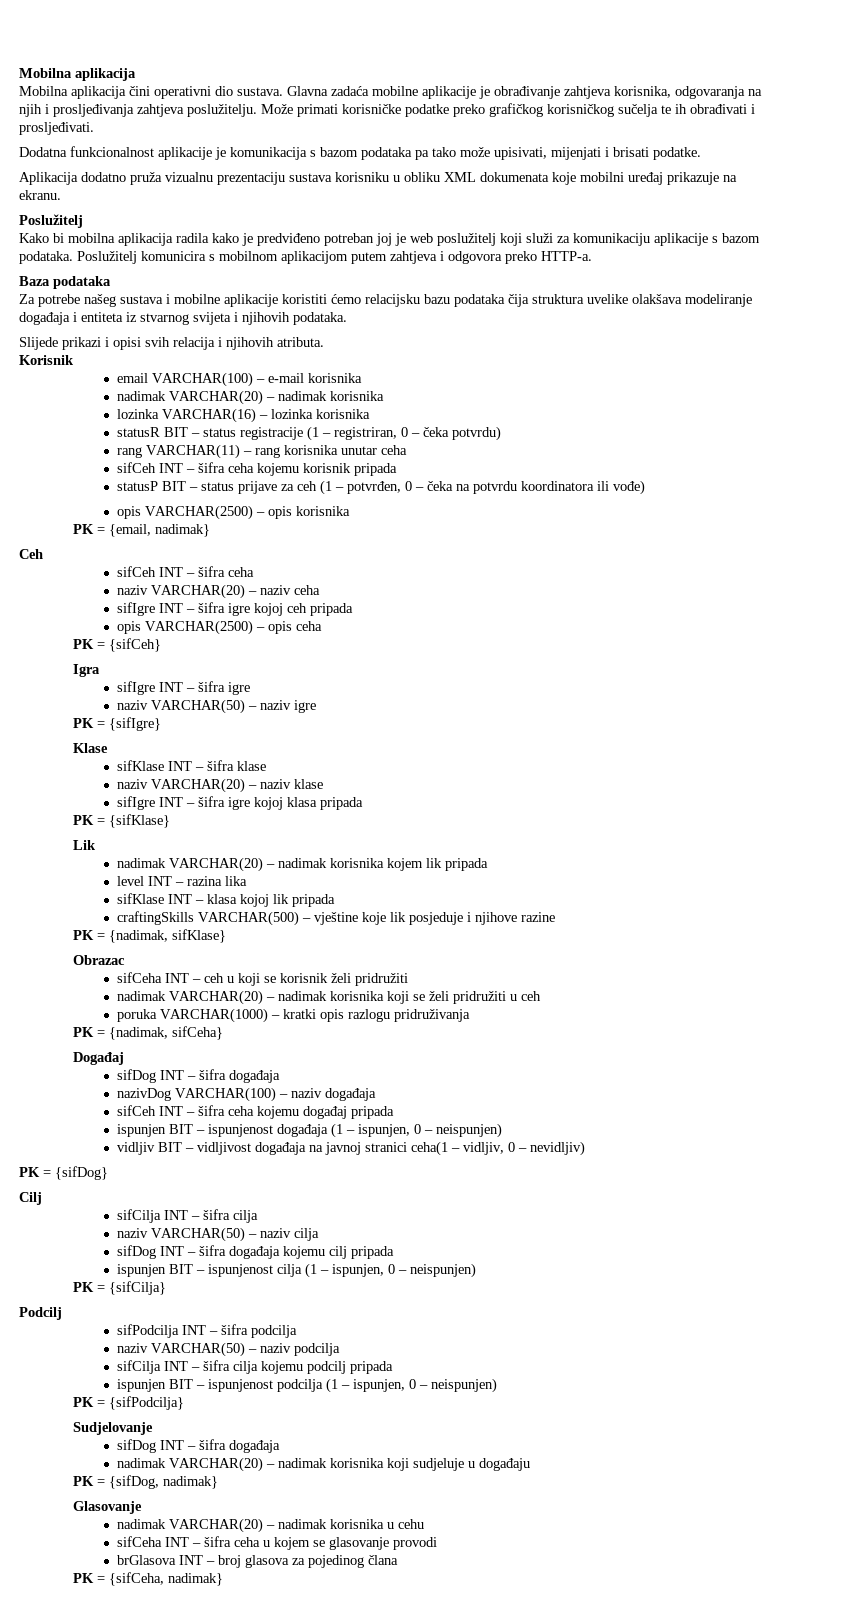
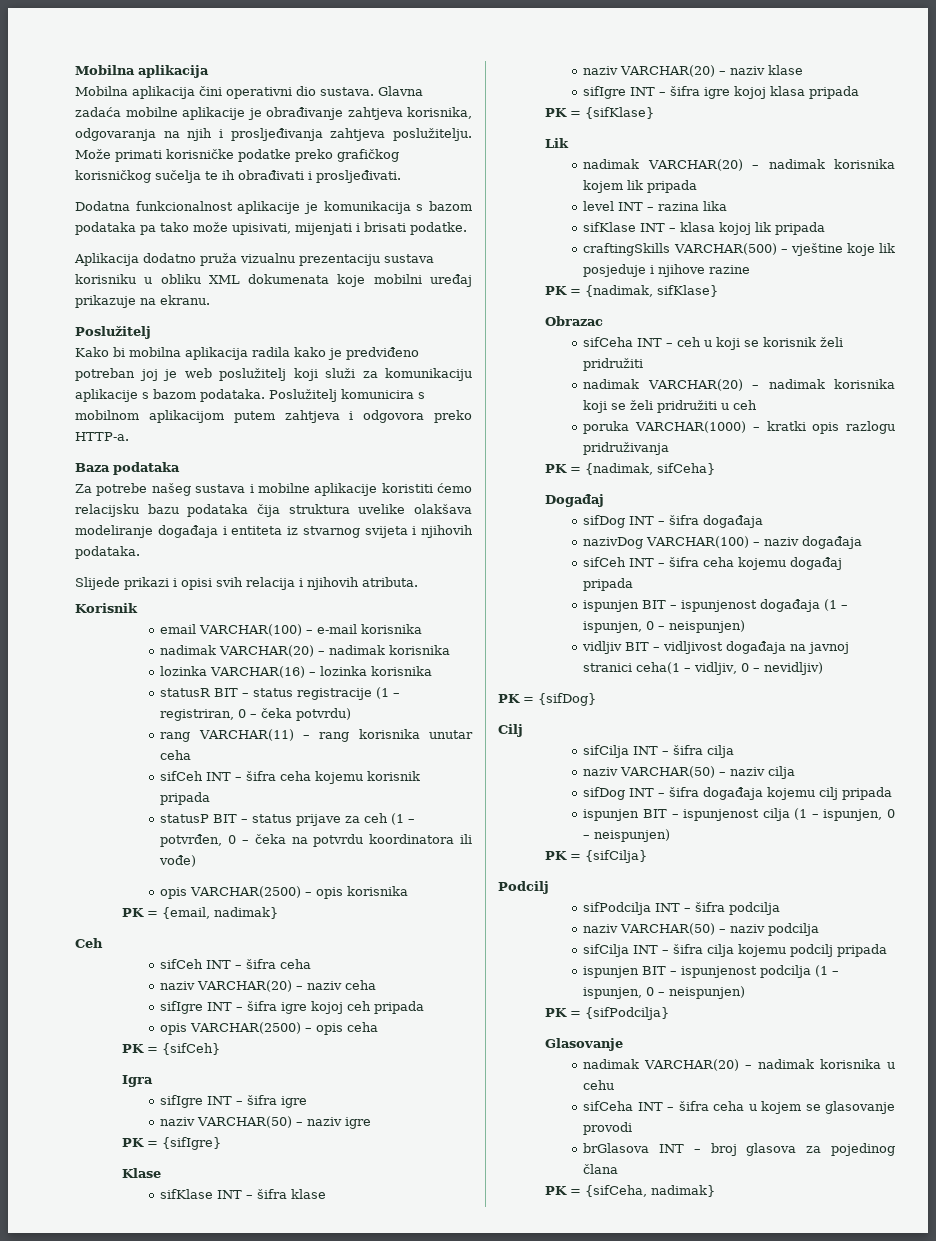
[73,1422,154,1435] [116,1439,280,1453] [116,1457,530,1472] [73,1475,219,1489] // Sudjelovanje // sifDog INT – šifra događaja // nadimak VARCHAR(20) – nadimak korisnika koji sudjeluje u događaju // PK = {sifDog, nadimak} -> (670, 1013) none

